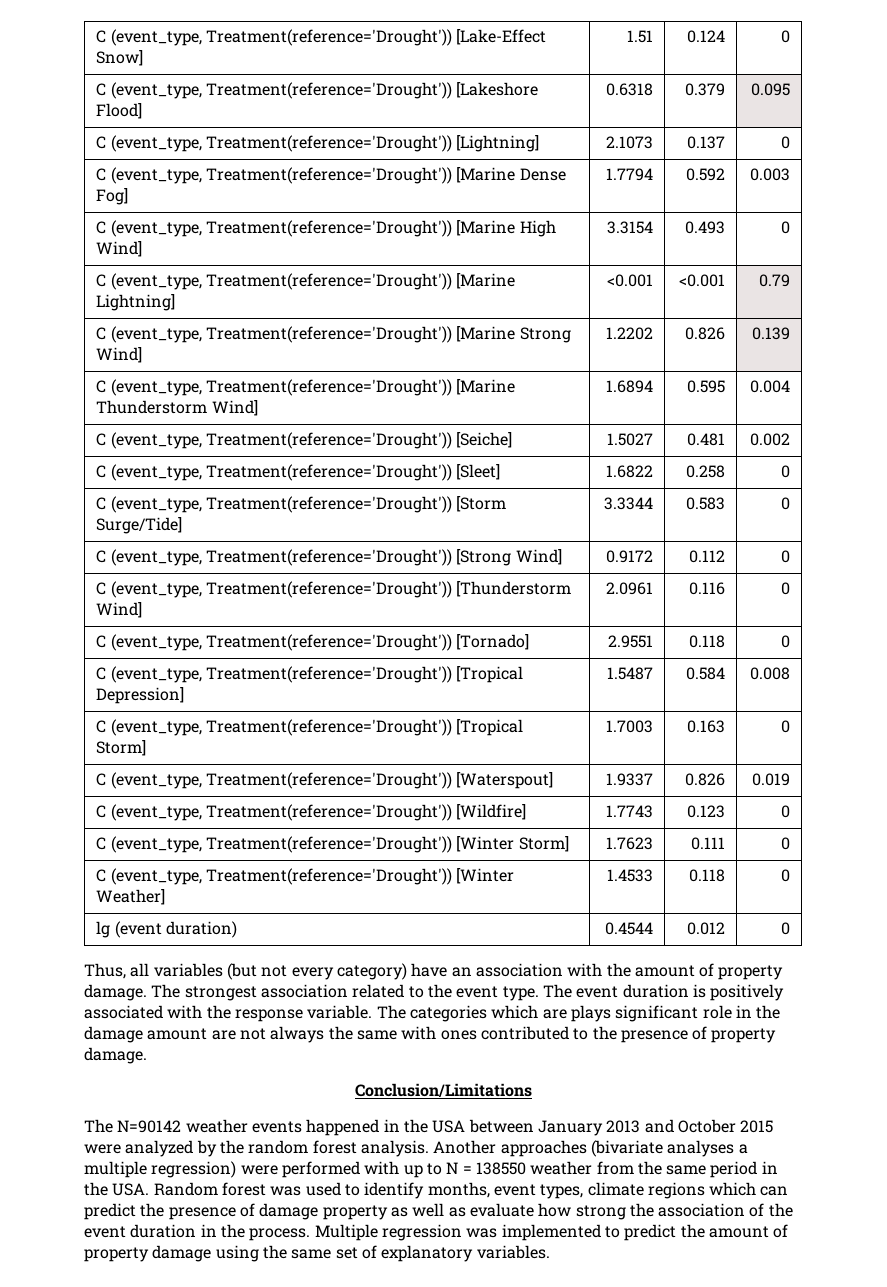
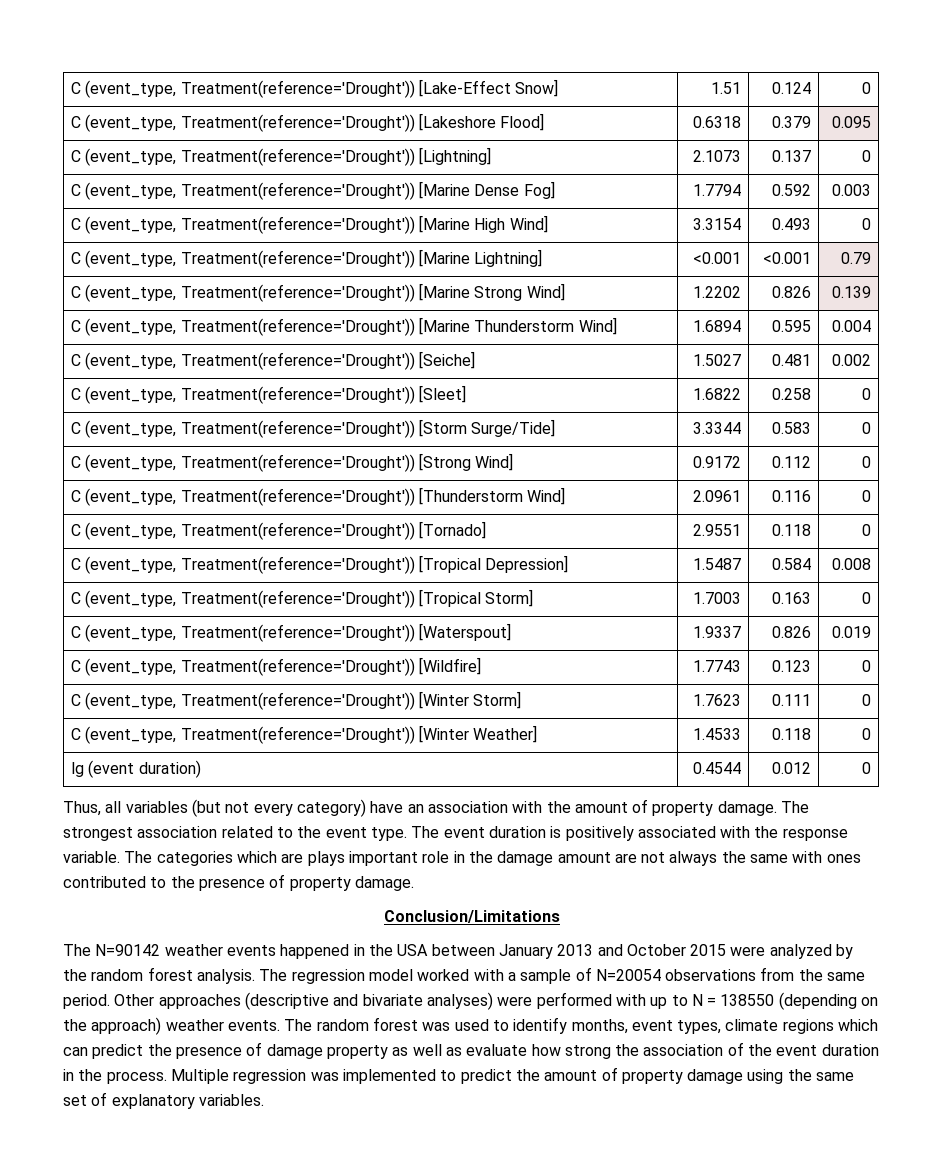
[615,1005,699,1022] significant -> [348,851,418,866] important
[433,1140,748,1157] [84,1161,237,1178] Another approaches (bivariate analyses a multiple regression) -> [259,967,866,984] [63,992,493,1010] The regression model worked with a sample of N=20054 observations from the same period. Other approaches (descriptive and bivariate analyses)
[530,1161,778,1178] [84,1182,218,1196] weather from the same period in the USA. Random -> [778,992,879,1010] [63,1017,369,1035] (depending on the approach) weather events. The random

